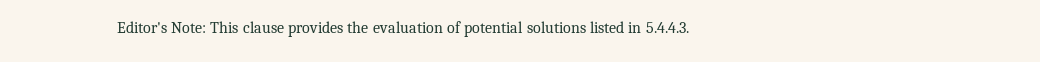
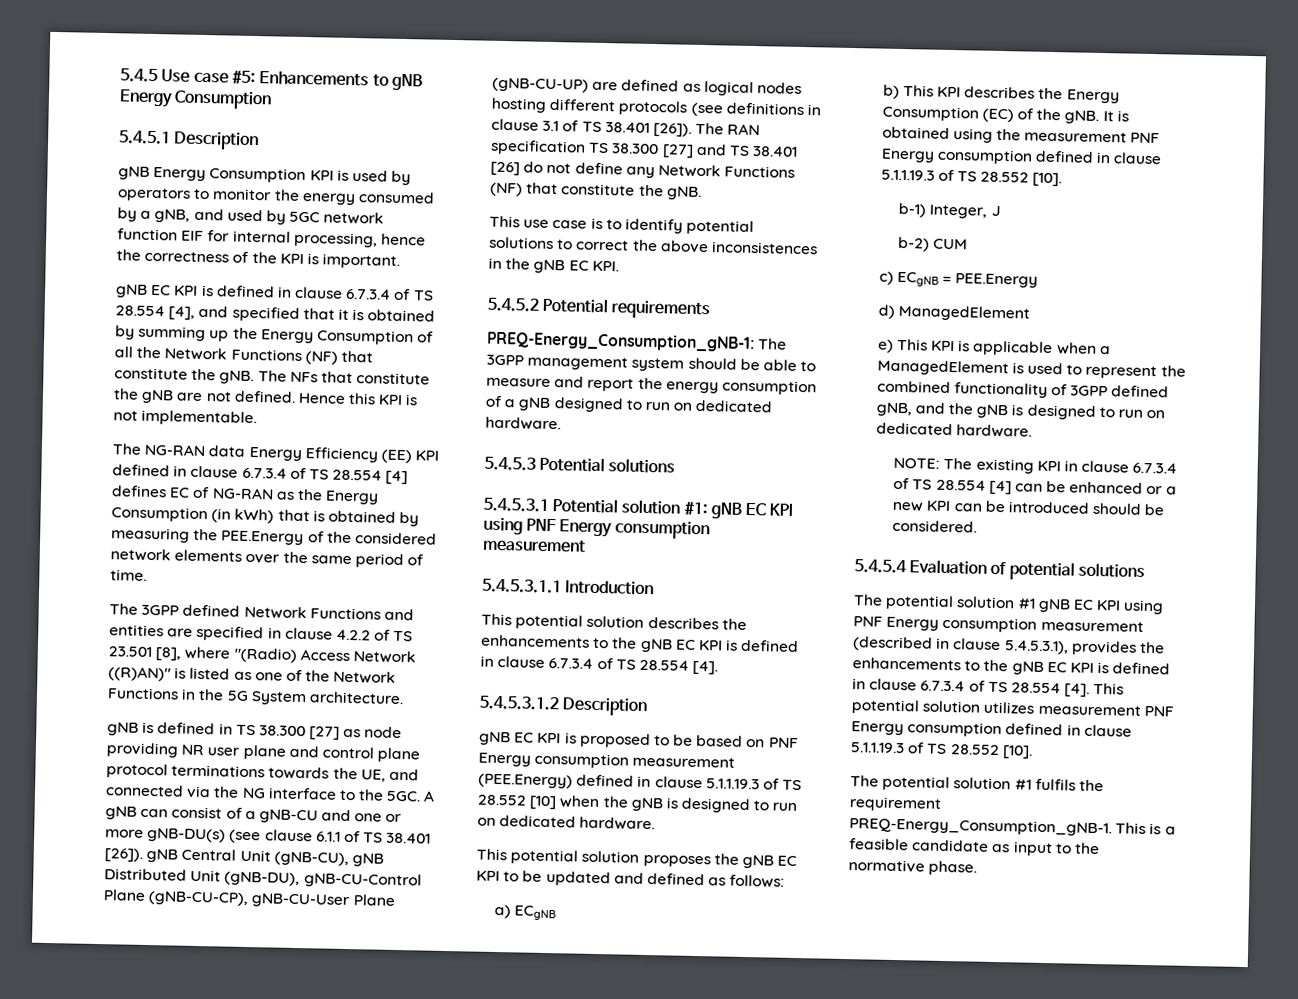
[116,21,689,37] Editor's Note: This clause provides the evaluation of potential solutions listed in 5.4.4.3. -> [120,68,423,91] [119,89,273,110] [119,130,260,151] [118,166,412,186] [117,187,435,206] [117,207,385,225] [117,228,426,248] [116,249,401,269] [115,284,434,301] [115,305,436,322] [115,325,435,346] [114,346,373,365] [114,367,431,385] [113,388,419,406] [113,409,258,427] [112,443,440,464] [112,464,409,485] [111,485,380,505] [111,506,420,527] [111,527,437,546] [110,548,425,569] [110,569,147,581] [109,603,414,621] [109,624,414,642] [108,646,416,664] [108,666,397,684] [107,687,404,706] [107,721,403,740] [106,742,421,763] [106,763,419,782] [105,784,436,802] [105,806,403,824] [105,827,432,844] [104,848,384,867] [104,868,422,889] [103,889,396,909] [492,77,802,97] [491,97,821,117] [491,118,761,137] [490,139,799,158] [490,161,796,179] [490,182,702,200] [489,215,755,236] [489,236,818,255] [488,257,619,274] [487,297,711,320] [487,331,788,353] [486,354,817,372] [486,376,817,396] [485,395,773,413] [485,416,561,431] [484,456,676,474] [483,497,794,519] [483,517,710,540] [482,538,586,553] [482,578,655,596] [481,613,747,630] [481,634,800,653] [480,655,719,675] [479,695,648,717] [479,731,799,749] [478,752,736,769] [478,773,803,791] [477,794,798,814] [477,815,656,831] [476,848,798,869] [476,870,786,888] [493,904,556,921] [882,84,1120,104] [881,105,1129,124] [881,126,1161,144] [880,148,1163,165] [880,169,1063,187] [898,202,1001,219] [898,236,969,252] [878,271,1039,288] [877,304,1030,322] [876,338,1111,357] [876,359,1186,380] [876,380,1170,398] [875,402,1166,420] [875,422,1032,438] [893,457,1178,474] [893,477,1177,495] [892,500,1166,516] [892,519,978,533] [854,559,1145,581] [853,594,1165,615] [853,616,1144,633] [853,636,1165,656] [852,657,1171,675] [852,678,1125,697] [851,699,1174,717] [851,721,1132,738] [850,742,1033,759] [850,775,1104,792] [849,796,942,812] [849,817,1176,837] [849,838,1100,857] [848,859,978,876] 5.4.5 Use case #5: Enhancements to gNB Energy Consumption // 5.4.5.1 Description // gNB Energy Consumption KPI is used by operators to monitor the energy consumed by a gNB, and used by 5GC network function EIF for internal processing, hence the correctness of the KPI is important. // gNB EC KPI is defined in clause 6.7.3.4 of TS 28.554 [4], and specified that it is obtained by summing up the Energy Consumption of all the Network Functions (NF) that constitute the gNB. The NFs that constitute the gNB are not defined. Hence this KPI is not implementable. // The NG-RAN data Energy Efficiency (EE) KPI defined in clause 6.7.3.4 of TS 28.554 [4] defines EC of NG-RAN as the Energy Consumption (in kWh) that is obtained by measuring the PEE.Energy of the considered network elements over the same period of time. // The 3GPP defined Network Functions and entities are specified in clause 4.2.2 of TS 23.501 [8], where "(Radio) Access Network ((R)AN)" is listed as one of the Network Functions in the 5G System architecture. // gNB is defined in TS 38.300 [27] as node providing NR user plane and control plane protocol terminations towards the UE, and connected via the NG interface to the 5GC. A gNB can consist of a gNB-CU and one or more gNB-DU(s) (see clause 6.1.1 of TS 38.401 [26]). gNB Central Unit (gNB-CU), gNB Distributed Unit (gNB-DU), gNB-CU-Control Plane (gNB-CU-CP), gNB-CU-User Plane (gNB-CU-UP) are defined as logical nodes hosting different protocols (see definitions in clause 3.1 of TS 38.401 [26]). The RAN specification TS 38.300 [27] and TS 38.401 [26] do not define any Network Functions (NF) that constitute the gNB. // This use case is to identify potential solutions to correct the above inconsistences in the gNB EC KPI. // 5.4.5.2 Potential requirements // PREQ-Energy_Consumption_gNB-1: The 3GPP management system should be able to measure and report the energy consumption of a gNB designed to run on dedicated hardware. // 5.4.5.3 Potential solutions // 5.4.5.3.1 Potential solution #1: gNB EC KPI using PNF Energy consumption measurement // 5.4.5.3.1.1 Introduction // This potential solution describes the enhancements to the gNB EC KPI is defined in clause 6.7.3.4 of TS 28.554 [4]. // 5.4.5.3.1.2 Description // gNB EC KPI is proposed to be based on PNF Energy consumption measurement (PEE.Energy) defined in clause 5.1.1.19.3 of TS 28.552 [10] when the gNB is designed to run on dedicated hardware. // This potential solution proposes the gNB EC KPI to be updated and defined as follows: // a) ECgNB // b) This KPI describes the Energy Consumption (EC) of the gNB. It is obtained using the measurement PNF Energy consumption defined in clause 5.1.1.19.3 of TS 28.552 [10]. // b-1) Integer, J // b-2) CUM // c) ECgNB = PEE.Energy // d) ManagedElement // e) This KPI is applicable when a ManagedElement is used to represent the combined functionality of 3GPP defined gNB, and the gNB is designed to run on dedicated hardware. // NOTE: The existing KPI in clause 6.7.3.4 of TS 28.554 [4] can be enhanced or a new KPI can be introduced should be considered. // 5.4.5.4 Evaluation of potential solutions // The potential solution #1 gNB EC KPI using PNF Energy consumption measurement (described in clause 5.4.5.3.1), provides the enhancements to the gNB EC KPI is defined in clause 6.7.3.4 of TS 28.554 [4]. This potential solution utilizes measurement PNF Energy consumption defined in clause 5.1.1.19.3 of TS 28.552 [10]. // The potential solution #1 fulfils the requirement PREQ-Energy_Consumption_gNB-1. This is a feasible candidate as input to the normative phase.

